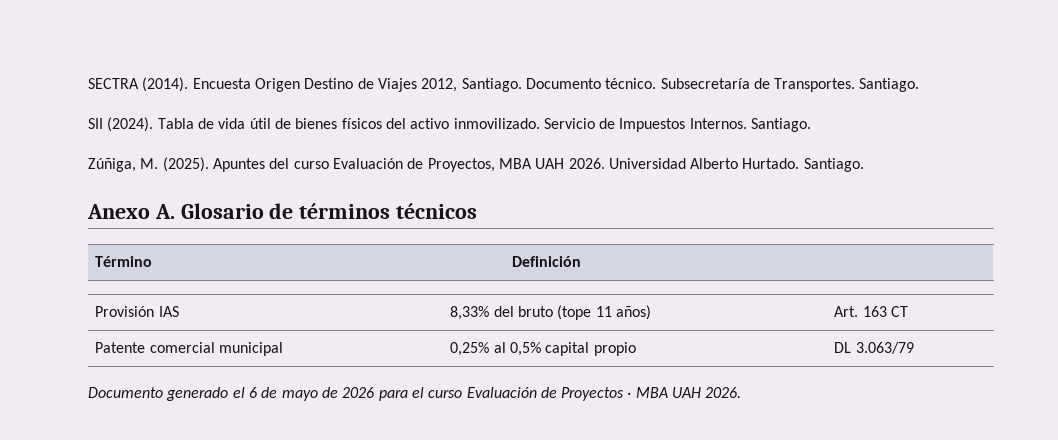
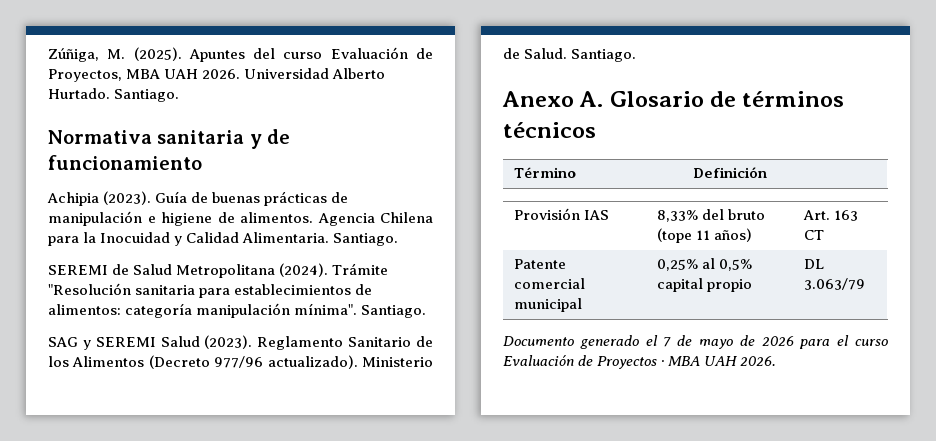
[88,77,920,92] [88,117,812,132] SECTRA (2014). Encuesta Origen Destino de Viajes 2012, Santiago. Documento técnico. Subsecretaría de Transportes. Santiago. // SII (2024). Tabla de vida útil de bienes físicos del activo inmovilizado. Servicio de Impuestos Internos. Santiago. // -> (48, 55) none
(864, 165) none -> [48,129,291,149] [48,155,202,170] [47,191,349,206] [48,211,433,226] [48,232,399,246] [48,263,389,278] [48,283,373,298] [48,303,427,318] [48,335,434,350] [48,355,433,369] [503,48,637,62] // Normativa sanitaria y de funcionamiento // Achipia (2023). Guía de buenas prácticas de manipulación e higiene de alimentos. Agencia Chilena para la Inocuidad y Calidad Alimentaria. Santiago. // SEREMI de Salud Metropolitana (2024). Trámite "Resolución sanitaria para establecimientos de alimentos: categoría manipulación mínima". Santiago. // SAG y SEREMI Salud (2023). Reglamento Sanitario de los Alimentos (Decreto 977/96 actualizado). Ministerio de Salud. Santiago.
[248,387,257,398] 6 -> [663,337,672,347] 7

